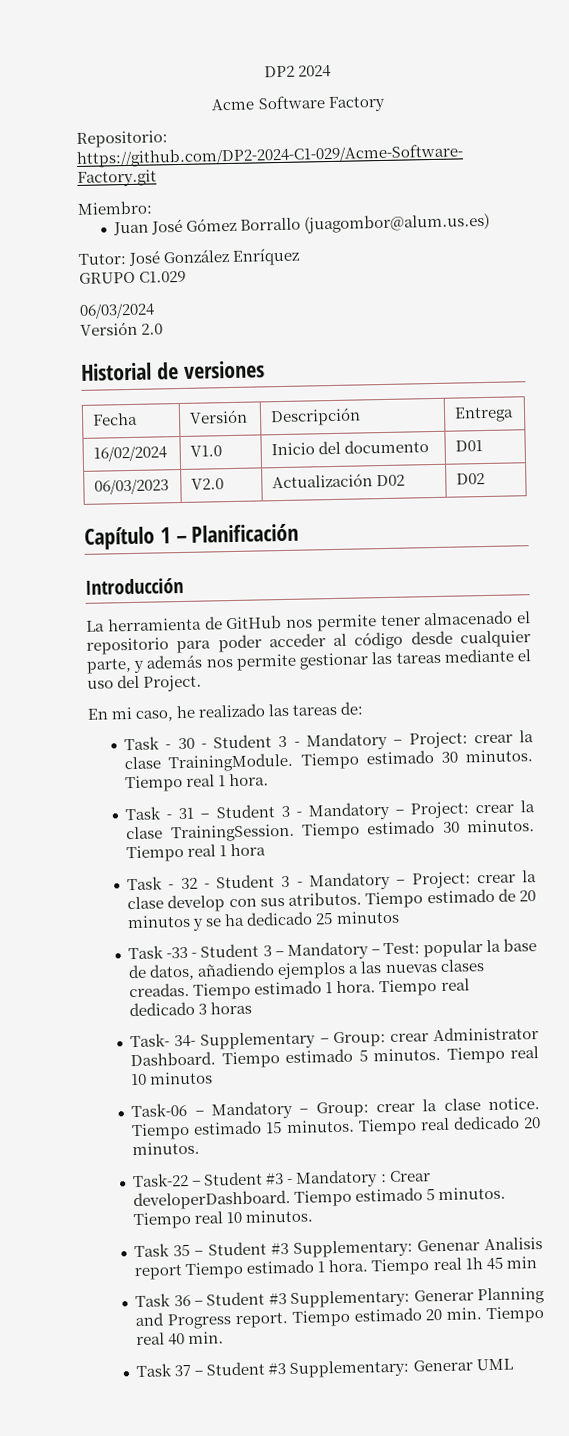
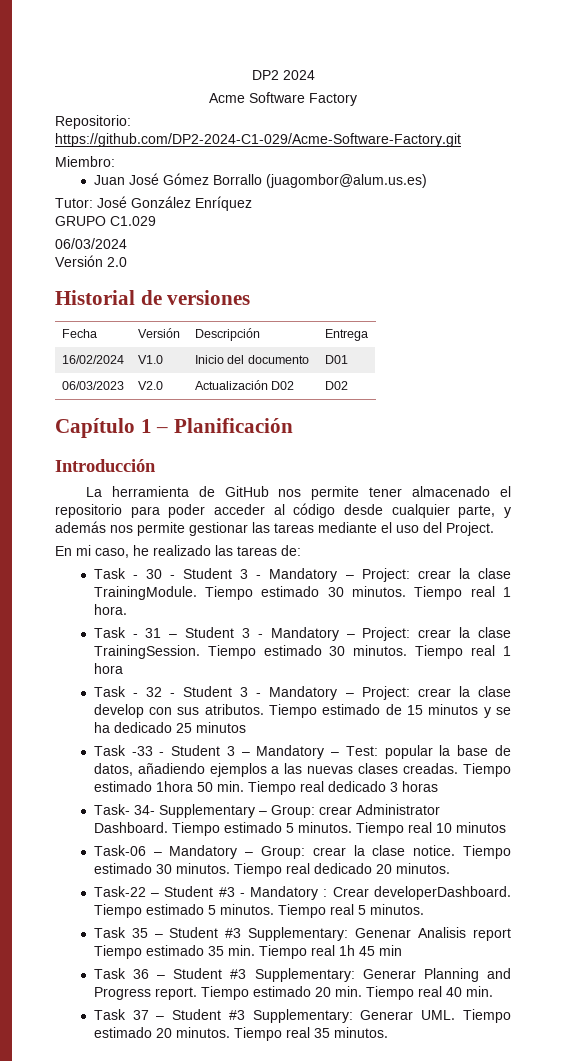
[518,890,536,902] 20 -> [407,705,424,715] 15
[325,980,377,994] 1 hora. -> [155,781,244,792] 1hora 50 min.
[265,1121,283,1134] 15 -> [155,864,172,874] 30
[226,1211,243,1224] 10 -> [357,905,366,915] 5
[317,1259,369,1273] 1 hora. -> [207,945,255,956] 35 min.
[475,1358,513,1371] UML -> [421,1009,512,1023] [93,1027,388,1041] UML. Tiempo estimado 20 minutos. Tiempo real 35 minutos.

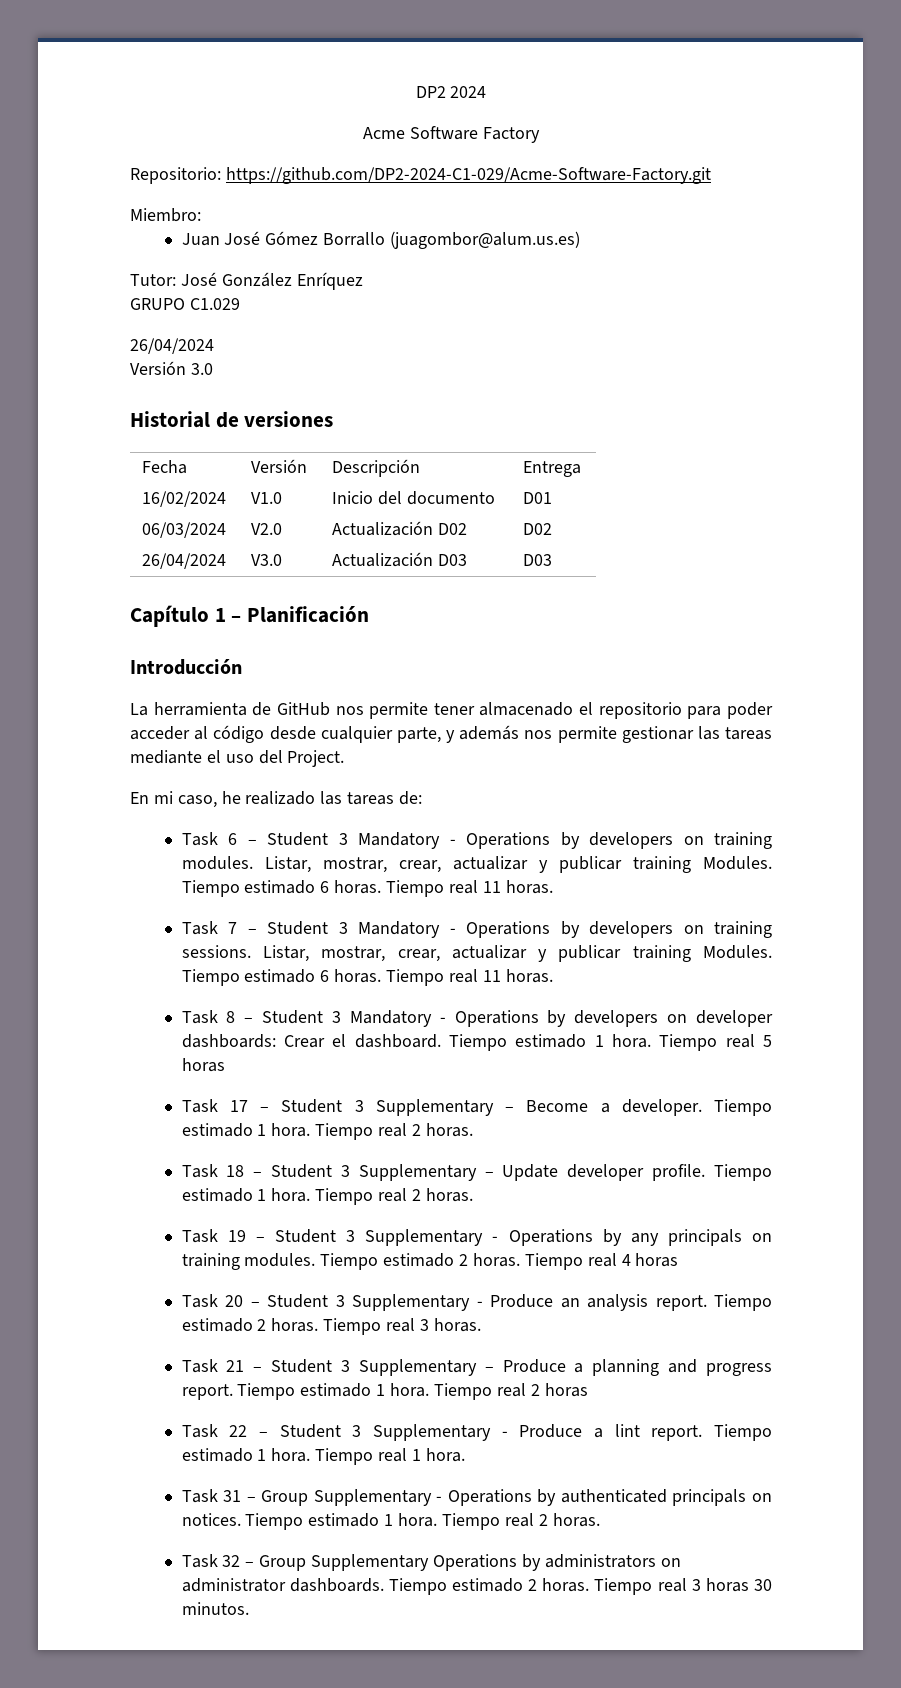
[55,238,127,249] [55,255,127,267] 06/03/2024 // Versión 2.0 -> [130,338,214,354] [130,361,213,375] 26/04/2024 // Versión 3.0
[61,381,124,390] 06/03/2023 -> [142,522,227,538] 06/03/2024
(348, 385) none -> [142,553,227,569] [251,554,283,566] [332,552,468,567] [523,554,553,566] // 26/04/2024 | V3.0 | Actualización D03 | D03
[132,568,511,582] [93,586,407,600] - 30 - Student 3 - Mandatory – Project: crear la clase TrainingModule. Tiempo estimado 30 minutos. -> [228,832,772,849] [181,856,773,873] [181,880,553,897] [181,921,772,938] [181,945,773,962] [181,969,553,986] [181,1010,774,1027] [181,1034,772,1051] [181,1058,225,1072] [181,1099,772,1116] [181,1123,473,1140] [181,1164,772,1181] [181,1188,473,1205] [181,1229,772,1246] [181,1253,679,1270] [181,1294,772,1311] [181,1318,481,1335] [181,1359,772,1376] [181,1383,588,1400] [181,1424,772,1441] [181,1448,311,1462] 6 – Student 3 Mandatory - Operations by developers on training modules. Listar, mostrar, crear, actualizar y publicar training Modules. Tiempo estimado 6 horas. Tiempo real 11 horas. // Task 7 – Student 3 Mandatory - Operations by developers on training sessions. Listar, mostrar, crear, actualizar y publicar training Modules. Tiempo estimado 6 horas. Tiempo real 11 horas. // Task 8 – Student 3 Mandatory - Operations by developers on developer dashboards: Crear el dashboard. Tiempo estimado 1 hora. Tiempo real 5 horas // Task 17 – Student 3 Supplementary – Become a developer. Tiempo estimado 1 hora. Tiempo real 2 horas. // Task 18 – Student 3 Supplementary – Update developer profile. Tiempo estimado 1 hora. Tiempo real 2 horas. // Task 19 – Student 3 Supplementary - Operations by any principals on training modules. Tiempo estimado 2 horas. Tiempo real 4 horas // Task 20 – Student 3 Supplementary - Produce an analysis report. Tiempo estimado 2 horas. Tiempo real 3 horas. // Task 21 – Student 3 Supplementary – Produce a planning and progress report. Tiempo estimado 1 hora. Tiempo real 2 horas // Task 22 – Student 3 Supplementary - Produce a lint report. Tiempo estimado 1 hora.
[132,634,138,638] - -> (218, 1496) none
[185,627,511,641] [93,645,511,659] [93,663,123,674] [93,686,511,700] [93,704,511,718] [93,722,246,733] [93,745,512,759] [93,763,512,777] [93,781,438,795] [93,804,440,818] [93,822,506,836] [93,845,511,859] [93,863,450,877] [93,886,512,900] [93,904,424,918] [93,927,512,941] [93,945,402,959] [93,968,512,982] [93,986,493,1000] [93,1009,512,1023] [93,1027,330,1041] Student 3 - Mandatory – Project: crear la clase TrainingSession. Tiempo estimado 30 minutos. Tiempo real 1 hora // Task - 32 - Student 3 - Mandatory – Project: crear la clase develop con sus atributos. Tiempo estimado de 15 minutos y se ha dedicado 25 minutos // Task -33 - Student 3 – Mandatory – Test: popular la base de datos, añadiendo ejemplos a las nuevas clases creadas. Tiempo estimado 1hora 50 min. Tiempo real dedicado 3 horas // Task- 34- Supplementary – Group: crear Administrator Dashboard. Tiempo estimado 5 minutos. Tiempo real 10 minutos // Task-06 – Mandatory – Group: crear la clase notice. Tiempo estimado 30 minutos. Tiempo real dedicado 20 minutos. // Task-22 – Student #3 - Mandatory : Crear developerDashboard. Tiempo estimado 5 minutos. Tiempo real 5 minutos. // Task 35 – Student #3 Supplementary: Genenar Analisis report Tiempo estimado 35 min. Tiempo real 1h 45 min // Task 36 – Student #3 Supplementary: Generar Planning and Progress report. Tiempo estimado 20 min. Tiempo real 40 min. // Task 37 – Student #3 Supplementary: Generar UML. Tiempo estimado 20 minutos. Tiempo real 35 -> [261,1489,772,1506] [181,1513,600,1530] [181,1554,681,1571] [181,1578,773,1595] Group Supplementary - Operations by authenticated principals on notices. Tiempo estimado 1 hora. Tiempo real 2 horas. // Task 32 – Group Supplementary Operations by administrators on administrator dashboards. Tiempo estimado 2 horas. Tiempo real 3 horas 30

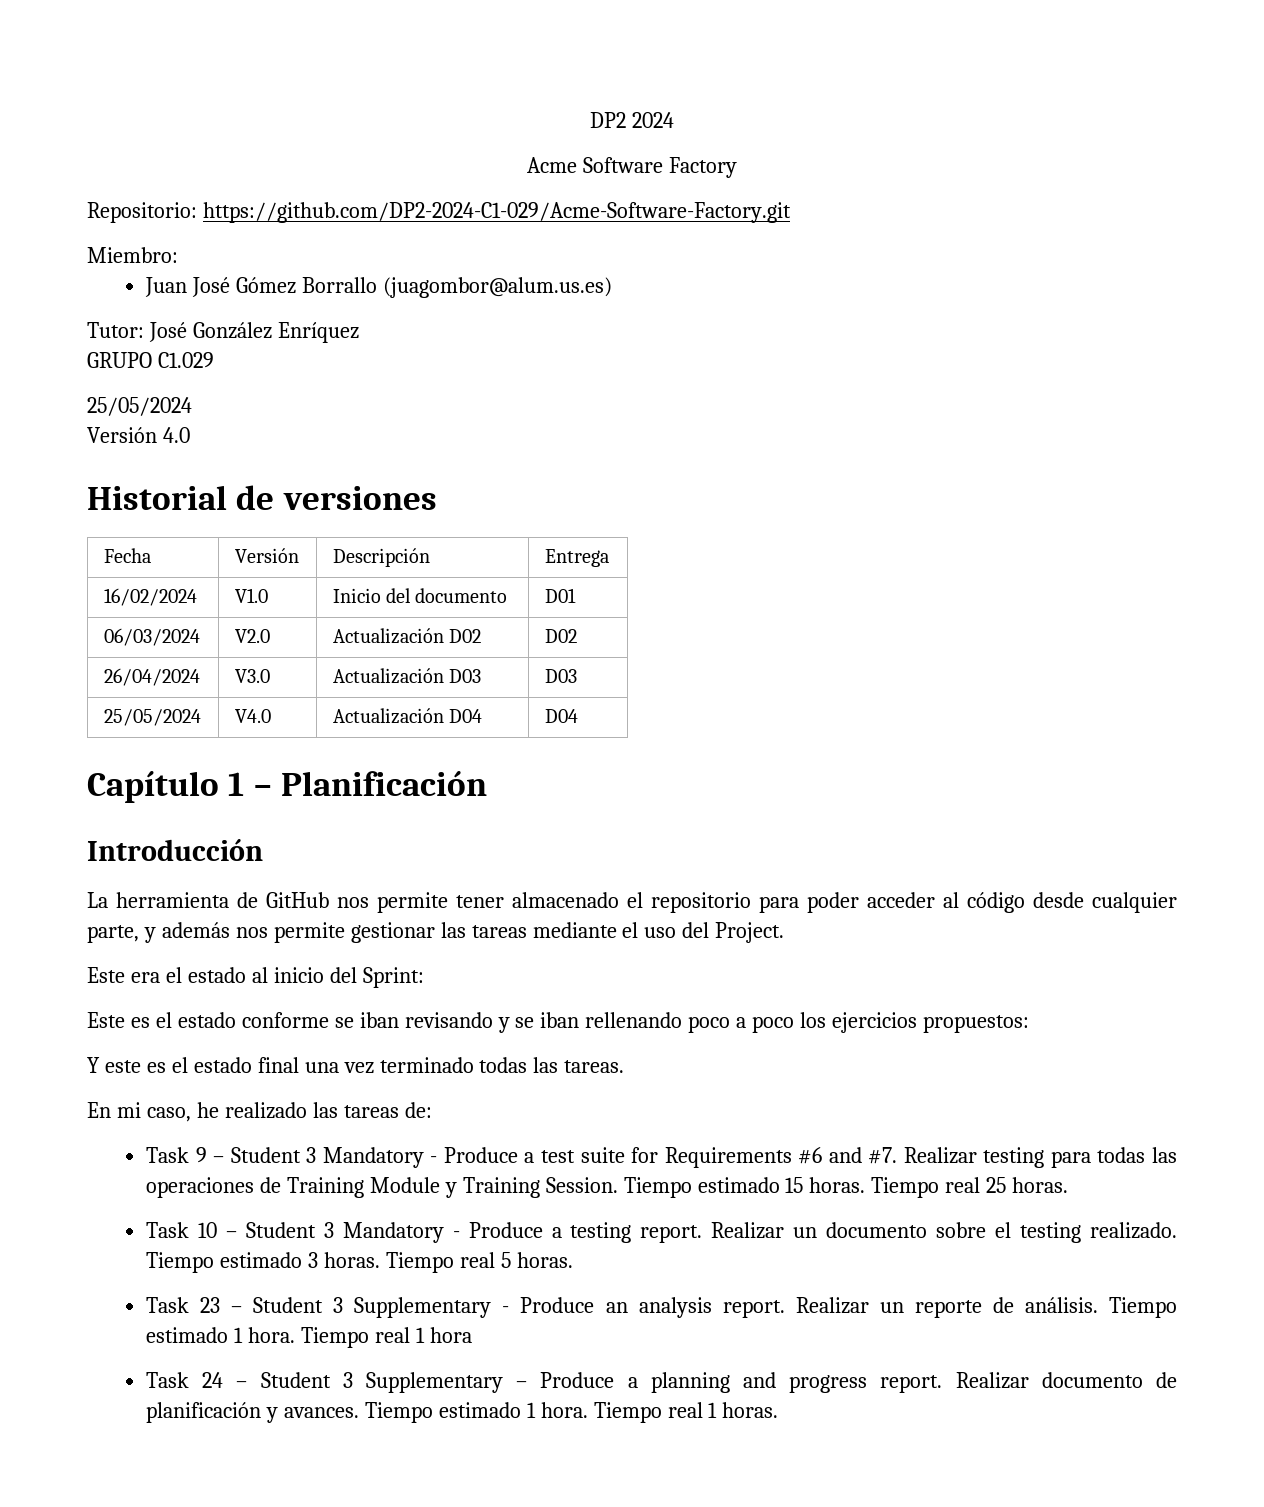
[130,338,214,354] [130,361,213,375] 26/04/2024 // Versión 3.0 -> [87,397,192,416] [87,427,190,443] 25/05/2024 // Versión 4.0
(553, 560) none -> [103,709,201,726] [234,709,271,723] [332,708,483,724] [544,709,578,723] // 25/05/2024 | V4.0 | Actualización D04 | D04
(345, 758) none -> [87,967,424,988] [87,1012,1029,1033] [87,1057,625,1074] // Este era el estado al inicio del Sprint: // Este es el estado conforme se iban revisando y se iban rellenando poco a poco los ejercicios propuestos: // Y este es el estado final una vez terminado todas las tareas.
[228,832,772,849] [181,856,773,873] [181,880,553,897] [181,921,772,938] [181,945,773,962] [181,969,553,986] [181,1010,774,1027] [181,1034,772,1051] [181,1058,225,1072] [181,1099,772,1116] [181,1123,473,1140] [181,1164,772,1181] [181,1188,473,1205] [181,1229,772,1246] [181,1253,679,1270] [181,1294,244,1308] 6 – Student 3 Mandatory - Operations by developers on training modules. Listar, mostrar, crear, actualizar y publicar training Modules. Tiempo estimado 6 horas. Tiempo real 11 horas. // Task 7 – Student 3 Mandatory - Operations by developers on training sessions. Listar, mostrar, crear, actualizar y publicar training Modules. Tiempo estimado 6 horas. Tiempo real 11 horas. // Task 8 – Student 3 Mandatory - Operations by developers on developer dashboards: Crear el dashboard. Tiempo estimado 1 hora. Tiempo real 5 horas // Task 17 – Student 3 Supplementary – Become a developer. Tiempo estimado 1 hora. Tiempo real 2 horas. // Task 18 – Student 3 Supplementary – Update developer profile. Tiempo estimado 1 hora. Tiempo real 2 horas. // Task 19 – Student 3 Supplementary - Operations by any principals on training modules. Tiempo estimado 2 horas. Tiempo real 4 horas // Task 20 -> [195,1147,1177,1168] [146,1177,1069,1198] [146,1222,1178,1243] [146,1252,573,1273] [146,1297,221,1313] 9 – Student 3 Mandatory - Produce a test suite for Requirements #6 and #7. Realizar testing para todas las operaciones de Training Module y Training Session. Tiempo estimado 15 horas. Tiempo real 25 horas. // Task 10 – Student 3 Mandatory - Produce a testing report. Realizar un documento sobre el testing realizado. Tiempo estimado 3 horas. Tiempo real 5 horas. // Task 23
[714,1294,772,1311] [181,1318,481,1335] [181,1359,245,1373] Tiempo estimado 2 horas. Tiempo real 3 horas. // Task 21 -> [795,1297,1178,1318] [146,1327,472,1348] [146,1372,224,1388] Realizar un reporte de análisis. Tiempo estimado 1 hora. Tiempo real 1 hora // Task 24
[237,1383,588,1400] [181,1424,772,1441] [181,1448,465,1465] [181,1489,772,1506] [181,1513,600,1530] [181,1554,681,1571] [181,1578,773,1595] [181,1602,249,1615] Tiempo estimado 1 hora. Tiempo real 2 horas // Task 22 – Student 3 Supplementary - Produce a lint report. Tiempo estimado 1 hora. Tiempo real 1 hora. // Task 31 – Group Supplementary - Operations by authenticated principals on notices. Tiempo estimado 1 hora. Tiempo real 2 horas. // Task 32 – Group Supplementary Operations by administrators on administrator dashboards. Tiempo estimado 2 horas. Tiempo real 3 horas 30 minutos. -> [955,1372,1178,1389] [146,1402,779,1423] Realizar documento de planificación y avances. Tiempo estimado 1 hora. Tiempo real 1 horas.

